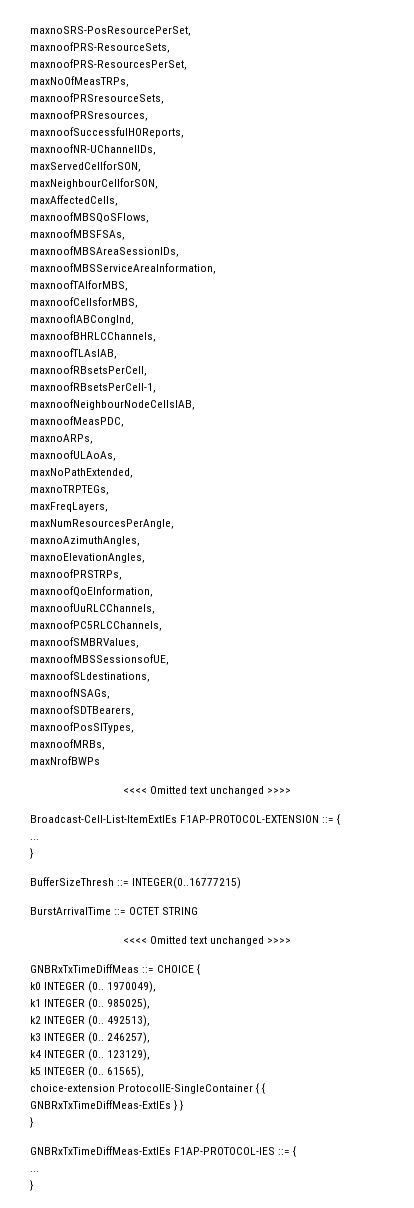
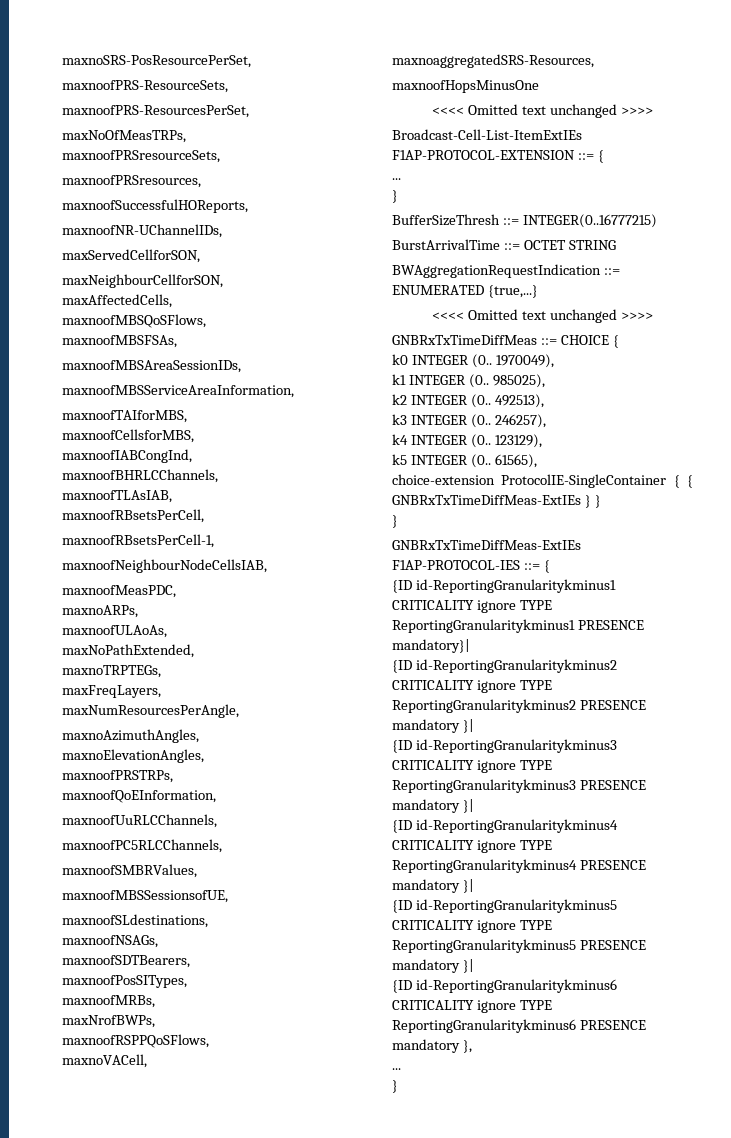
[30,756,100,765] maxNrofBWPs -> [62,1015,155,1028] [62,1034,209,1048] [62,1054,147,1068] [392,54,594,68] [392,80,539,93] maxNrofBWPs, // maxnoofRSPPQoSFlows, // maxnoVACell, // maxnoaggregatedSRS-Resources, // maxnoofHopsMinusOne
(199, 911) none -> [392,264,620,278] [392,285,538,298] // BWAggregationRequestIndication ::= ENUMERATED {true,...}
(297, 1151) none -> [392,579,616,593] [392,600,552,613] [392,619,644,633] [392,639,470,653] [392,659,617,673] [392,680,552,693] [392,699,646,713] [392,719,474,733] [392,739,617,753] [392,760,552,773] [392,779,646,793] [392,799,474,813] [392,819,618,833] [392,840,552,853] [392,859,646,873] [392,879,474,893] [392,899,617,913] [392,920,552,933] [392,939,646,953] [392,959,474,973] [392,979,617,993] [392,1000,552,1013] [392,1019,646,1033] [392,1039,472,1053] // {ID id-ReportingGranularitykminus1 CRITICALITY ignore TYPE ReportingGranularitykminus1 PRESENCE mandatory}| // {ID id-ReportingGranularitykminus2 CRITICALITY ignore TYPE ReportingGranularitykminus2 PRESENCE mandatory }| // {ID id-ReportingGranularitykminus3 CRITICALITY ignore TYPE ReportingGranularitykminus3 PRESENCE mandatory }| // {ID id-ReportingGranularitykminus4 CRITICALITY ignore TYPE ReportingGranularitykminus4 PRESENCE mandatory }| // {ID id-ReportingGranularitykminus5 CRITICALITY ignore TYPE ReportingGranularitykminus5 PRESENCE mandatory }| // {ID id-ReportingGranularitykminus6 CRITICALITY ignore TYPE ReportingGranularitykminus6 PRESENCE mandatory },

